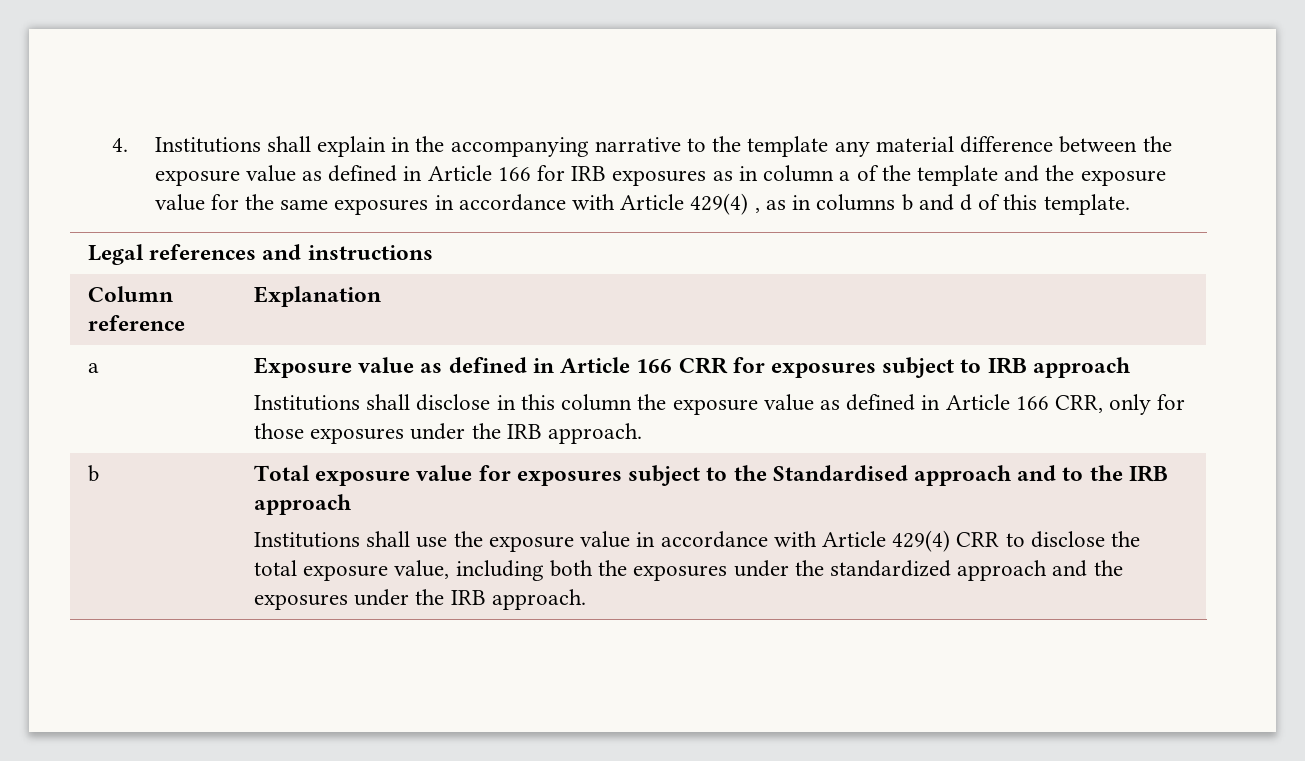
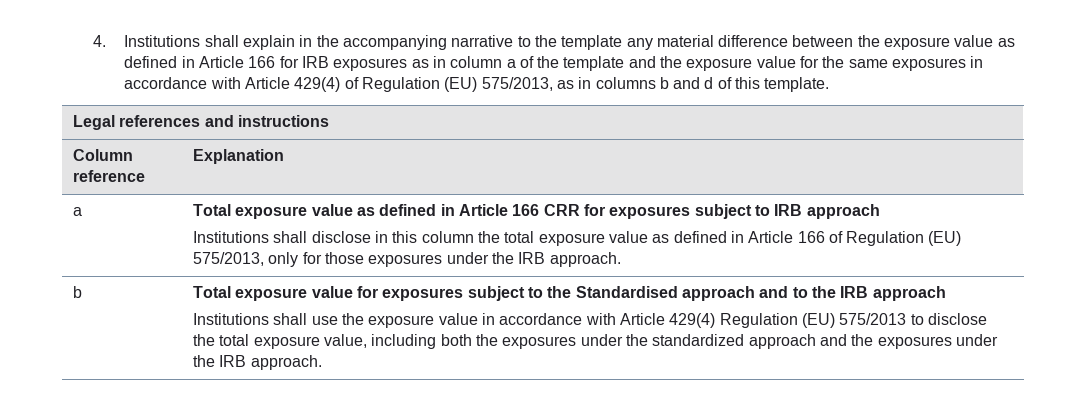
[754,207,760,213] , -> [344,77,553,92] of Regulation (EU) 575/2013,
[254,357,353,378] Exposure -> [193,204,308,219] Total exposure
[672,394,1104,415] exposure value as defined in Article 166 CRR, -> [504,231,962,246] [193,252,265,266] total exposure value as defined in Article 166 of Regulation (EU) 575/2013,
[956,532,1000,547] CRR -> [719,313,907,328] Regulation (EU) 575/2013

